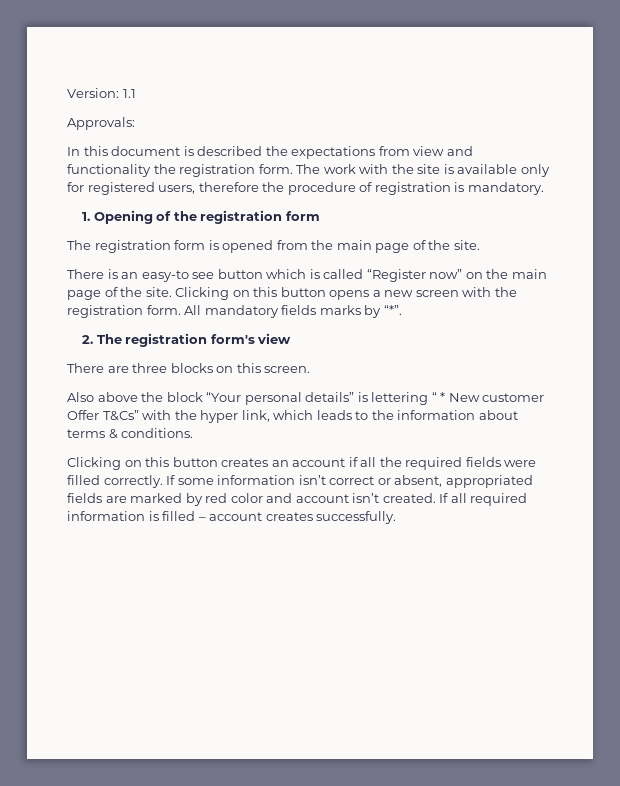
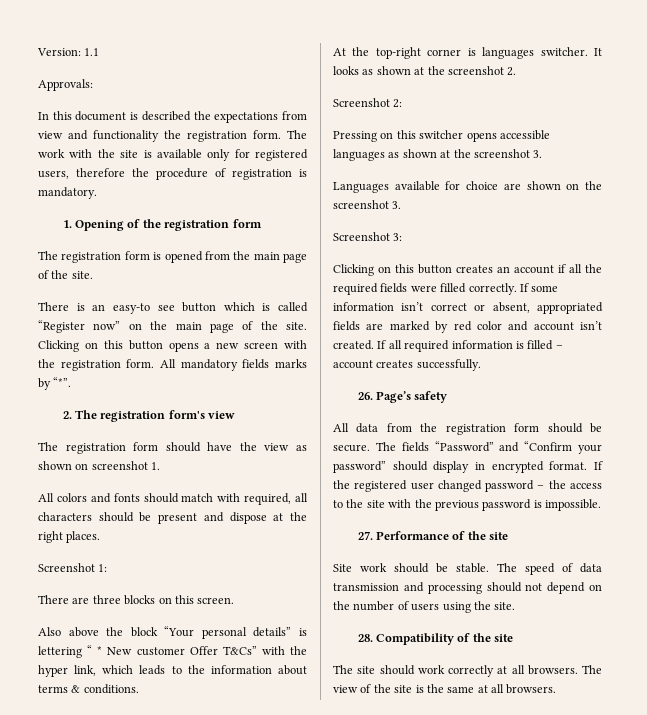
(292, 338) none -> [38,442,308,454] [38,461,161,470] [38,493,308,505] [38,512,307,524] [38,531,101,543] [38,563,108,572] // The registration form should have the view as shown on screenshot 1. // All colors and fonts should match with required, all characters should be present and dispose at the right places. // Screenshot 1:
(194, 433) none -> [333,47,602,59] [333,66,517,76] [333,98,403,108] [333,130,550,142] [333,149,543,161] [333,181,602,193] [333,200,402,209] [333,232,403,241] // At the top-right corner is languages switcher. It looks as shown at the screenshot 2. // Screenshot 2: // Pressing on this switcher opens accessible languages as shown at the screenshot 3. // Languages available for choice are shown on the screenshot 3. // Screenshot 3:
(397, 517) none -> [357,391,448,403] [333,423,602,435] [333,441,602,454] [333,461,603,473] [333,480,602,492] [333,499,601,511] [357,531,509,540] [333,563,602,575] [333,582,602,594] [333,601,516,613] [357,633,514,645] [333,665,602,677] [333,684,557,694] // 26. Page’s safety // All data from the registration form should be secure. The fields “Password” and “Confirm your password” should display in encrypted format. If the registered user changed password – the access to the site with the previous password is impossible. // 27. Performance of the site // Site work should be stable. The speed of data transmission and processing should not depend on the number of users using the site. // 28. Compatibility of the site // The site should work correctly at all browsers. The view of the site is the same at all browsers.

